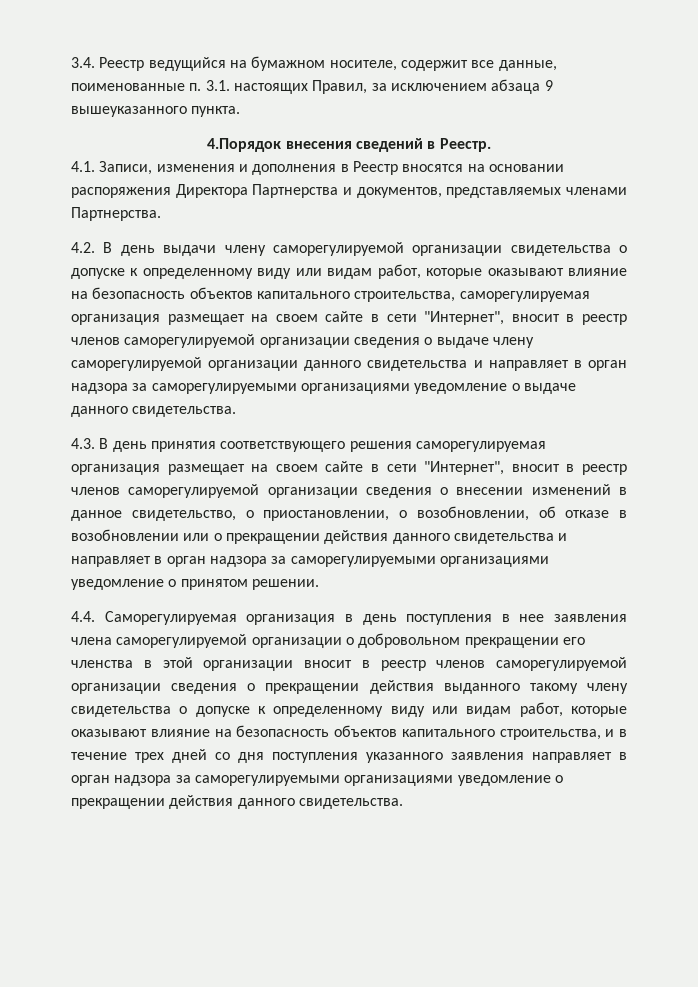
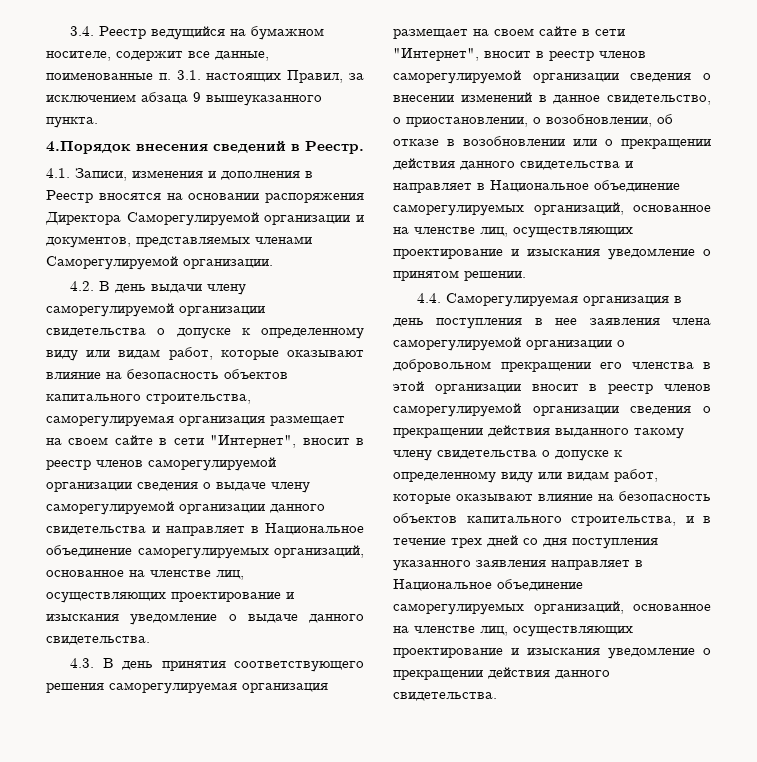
[252,184,339,198] Партнерства -> [126,212,351,226] Саморегулируемой организации
[71,207,161,221] Партнерства. -> [46,256,273,270] Саморегулируемой организации.
[588,360,628,371] [71,383,410,394] орган надзора за саморегулируемыми организациями -> [265,523,364,535] [46,545,364,559] [46,570,244,580] [46,592,294,603] [46,614,119,621] Национальное объединение саморегулируемых организаций, основанное на членстве лиц, осуществляющих проектирование и изыскания
[166,556,549,567] орган надзора за саморегулируемыми организациями -> [490,180,680,192] [393,202,711,216] [393,227,633,238] [393,249,600,259] Национальное объединение саморегулируемых организаций, основанное на членстве лиц, осуществляющих проектирование и изыскания
[71,775,454,786] орган надзора за саморегулируемыми организациями -> [393,579,583,591] [393,601,711,615] [393,626,633,637] [393,648,600,658] Национальное объединение саморегулируемых организаций, основанное на членстве лиц, осуществляющих проектирование и изыскания

